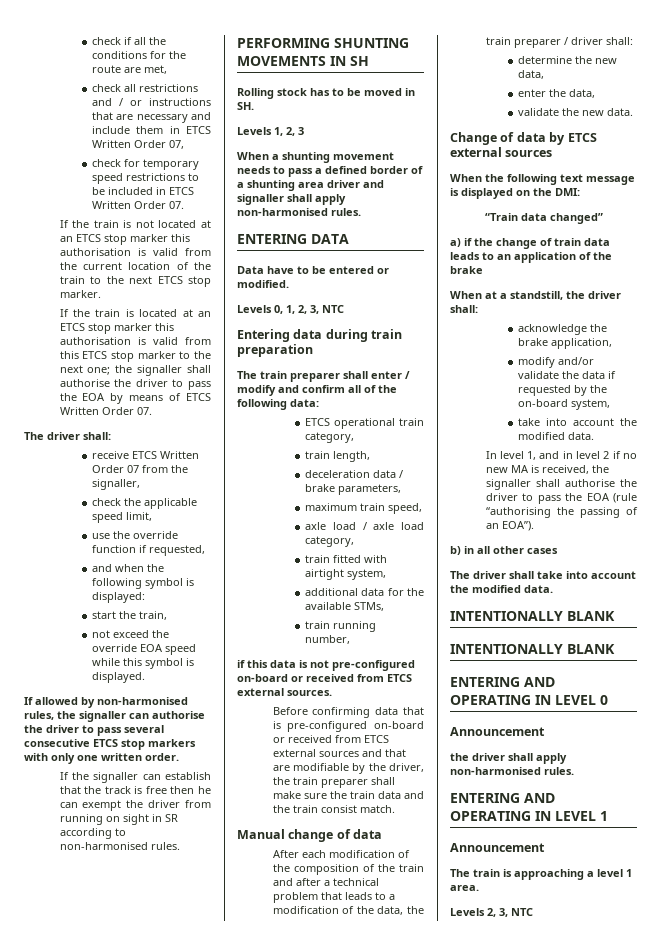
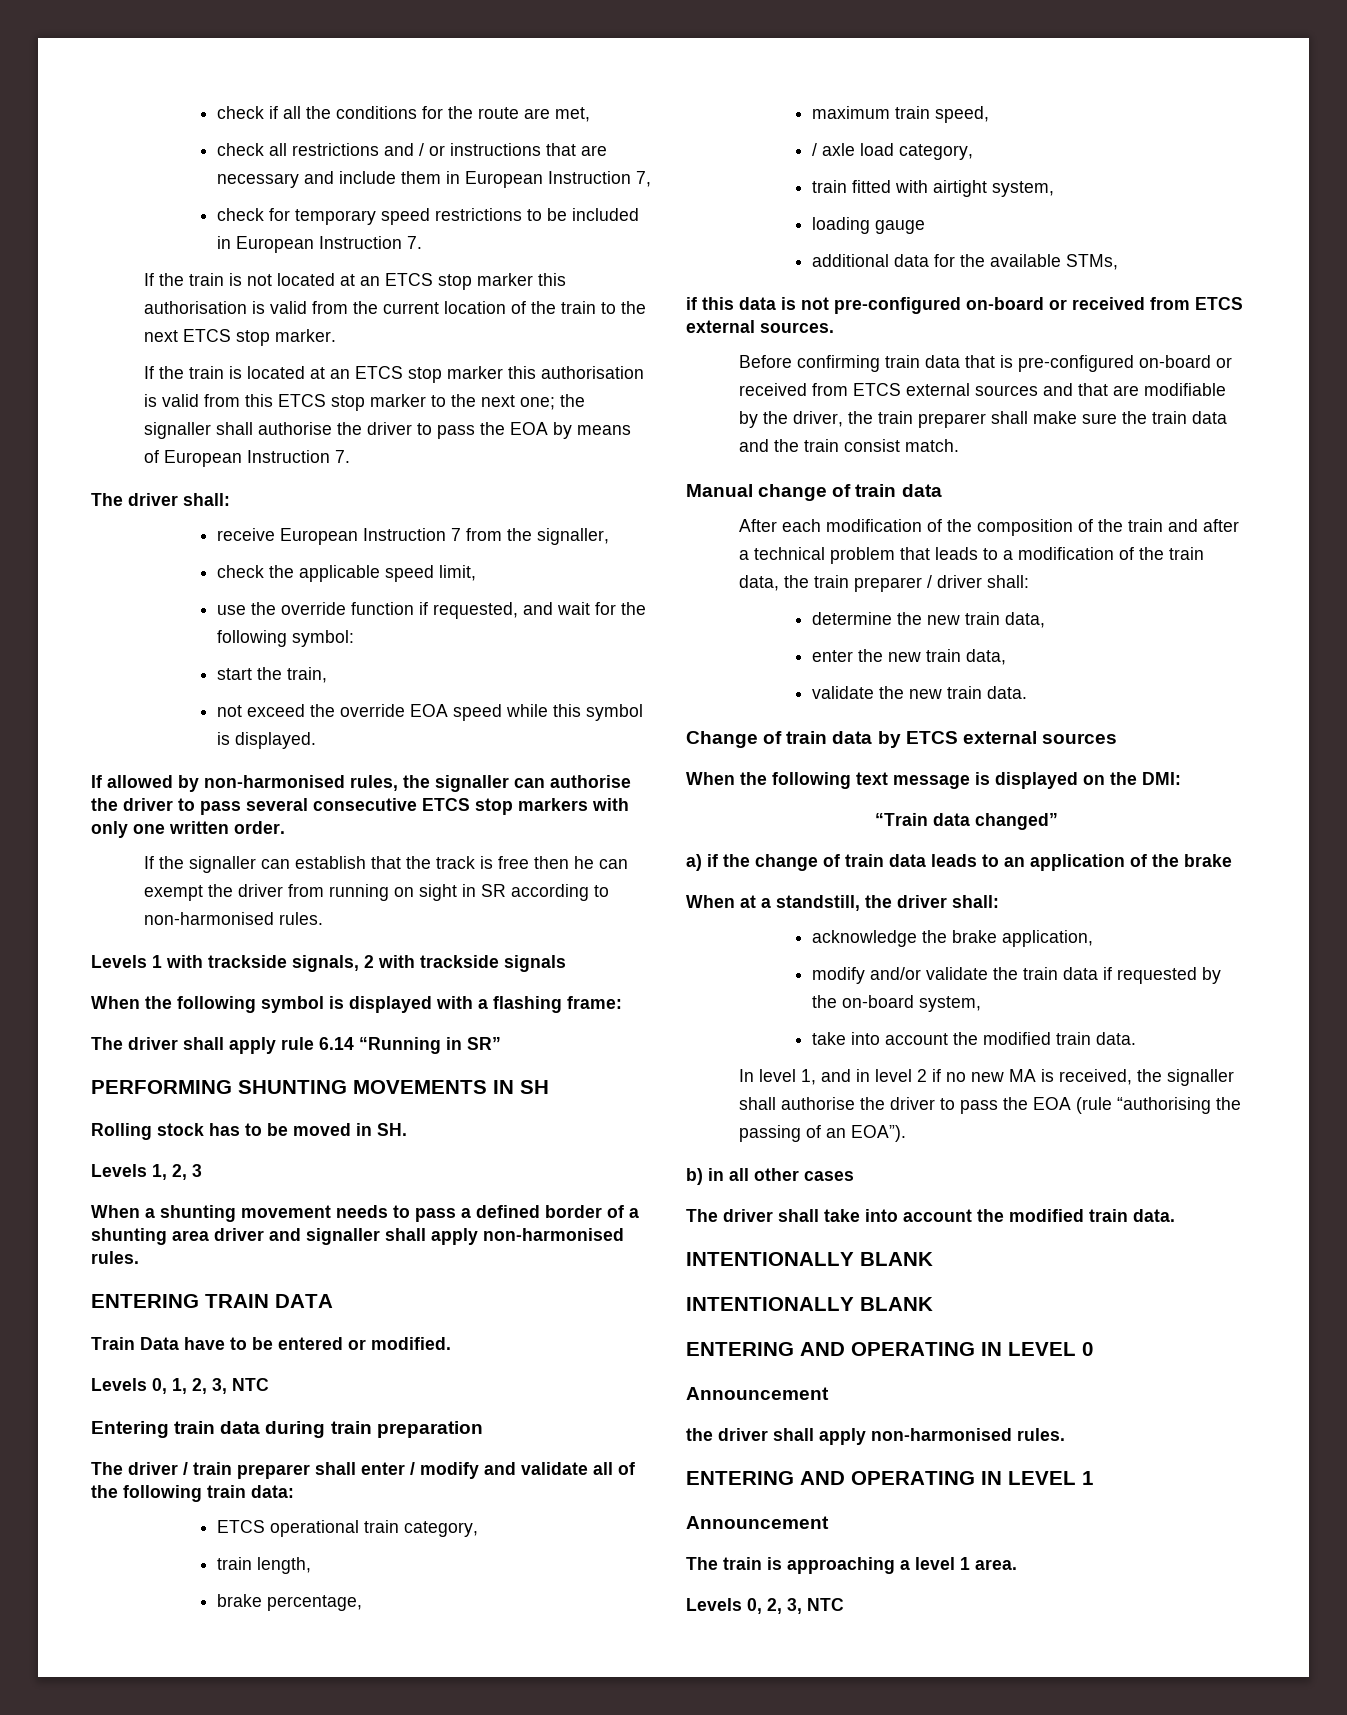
[186,126,211,134] [92,140,185,149] ETCS Written Order 07, -> [464,171,651,188] European Instruction 7,
[169,187,195,195] [92,201,185,209] ETCS Written Order 07. -> [235,236,422,253] European Instruction 7.
[186,393,212,401] [59,407,152,415] ETCS Written Order 07. -> [164,450,351,467] European Instruction 7.
[132,451,200,459] [92,465,140,473] ETCS Written Order 07 -> [279,528,461,545] European Instruction 7
[92,564,165,572] [92,578,195,589] [92,592,146,603] // and when the following symbol is displayed: -> [522,602,646,615] [216,630,354,647] and wait for the following symbol:
(180, 846) none -> [91,955,566,972] [91,996,622,1013] [91,1037,501,1054] // Levels 1 with trackside signals, 2 with trackside signals // When the following symbol is displayed with a flashing frame: // The driver shall apply rule 6.14 “Running in SR”
(307, 239) none -> [205,1294,269,1308] TRAIN
(349, 239) none -> [91,1337,135,1350] Train
(290, 335) none -> [174,1421,216,1434] train
(257, 375) none -> [128,1462,188,1475] driver /
[302,385,345,393] confirm -> [521,1462,588,1475] validate
(287, 404) none -> [207,1485,246,1498] train
[305,470,404,478] [305,484,402,495] deceleration data / brake parameters, -> [216,1594,362,1611] brake percentage,
[305,522,356,530] axle load -> (989, 114) none
(387, 574) none -> [811,217,925,234] // loading gauge
[305,621,377,632] [305,635,351,644] // train running number, -> (1118, 262) none
(371, 712) none -> [885,355,921,368] train
(351, 834) none -> [855,484,897,497] train
(374, 910) none -> [1169,547,1205,560] train
(618, 61) none -> [964,612,1000,625] train
(567, 93) none -> [887,649,961,662] new train
(605, 113) none -> [946,686,982,699] train
(515, 137) none -> [786,731,828,744] train
(580, 375) none -> [1022,967,1058,980] train
(566, 436) none -> [1055,1032,1091,1045] train
(521, 589) none -> [1089,1209,1128,1222] train
(485, 912) none -> [747,1598,762,1614] 0,

